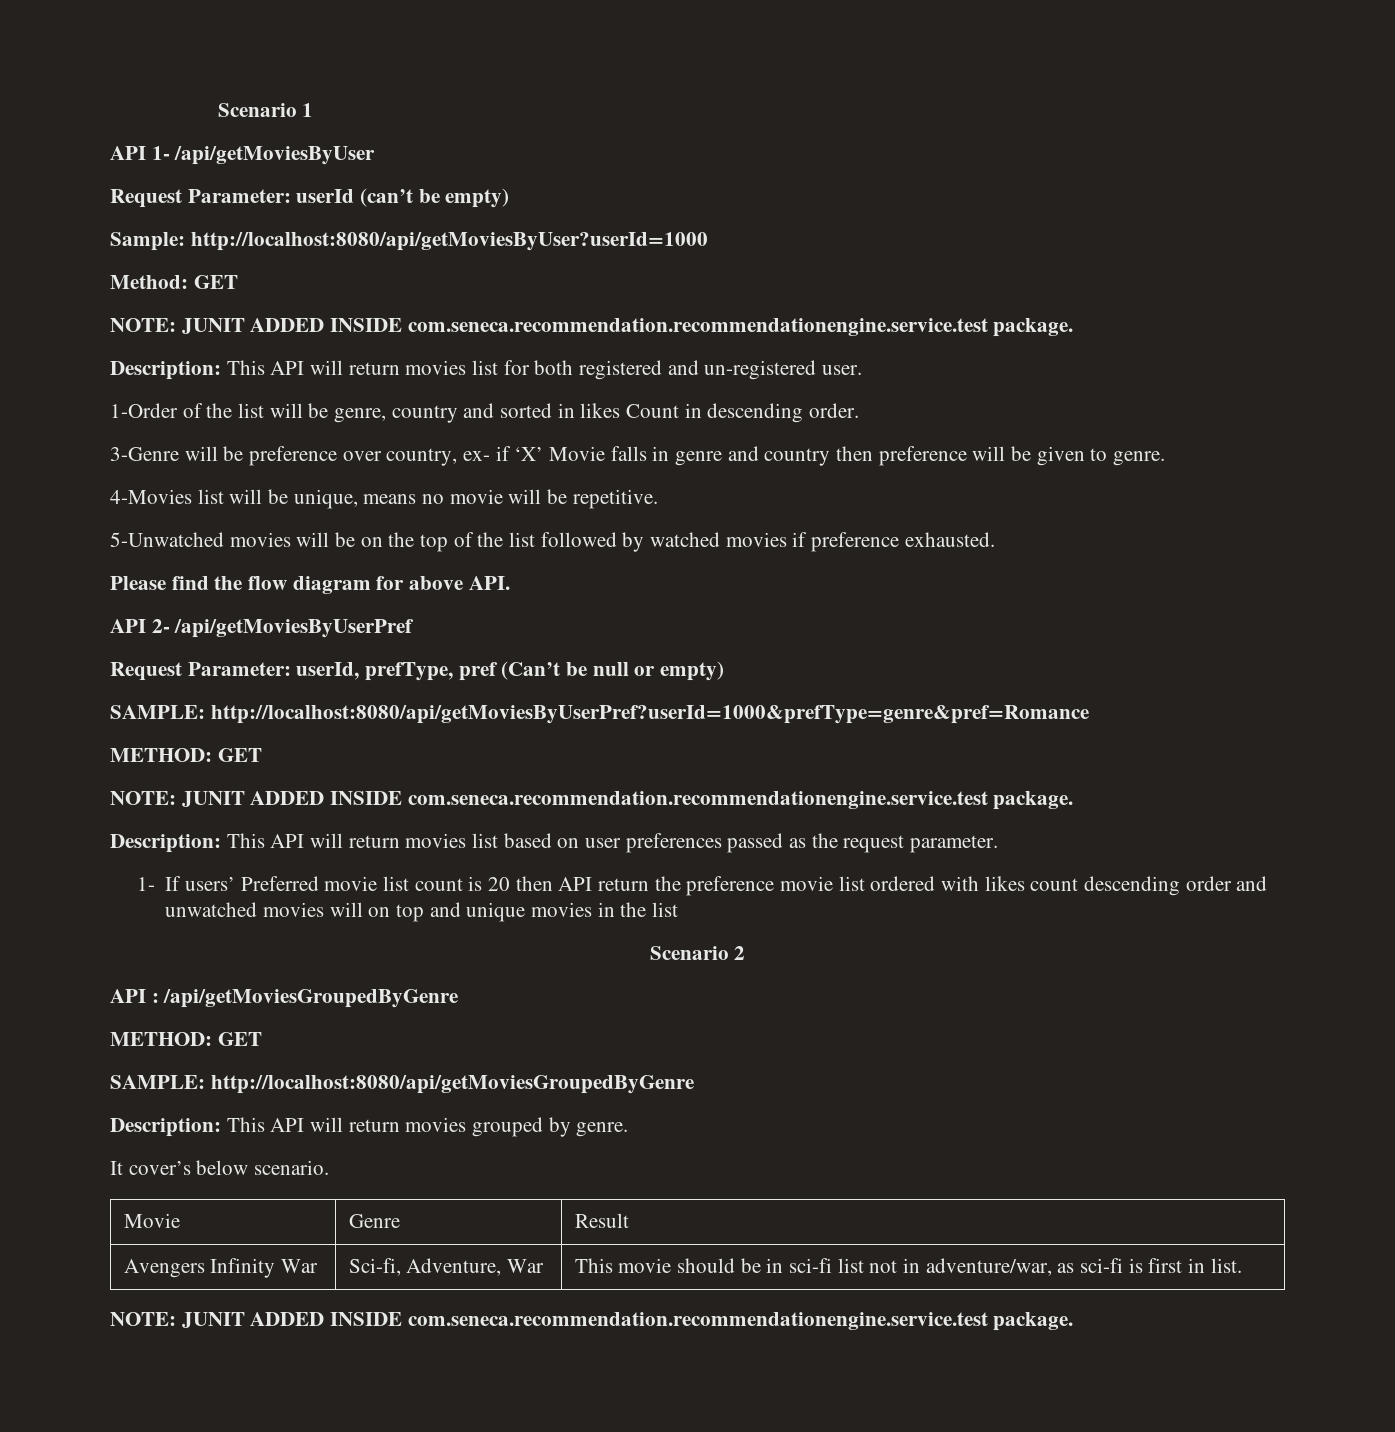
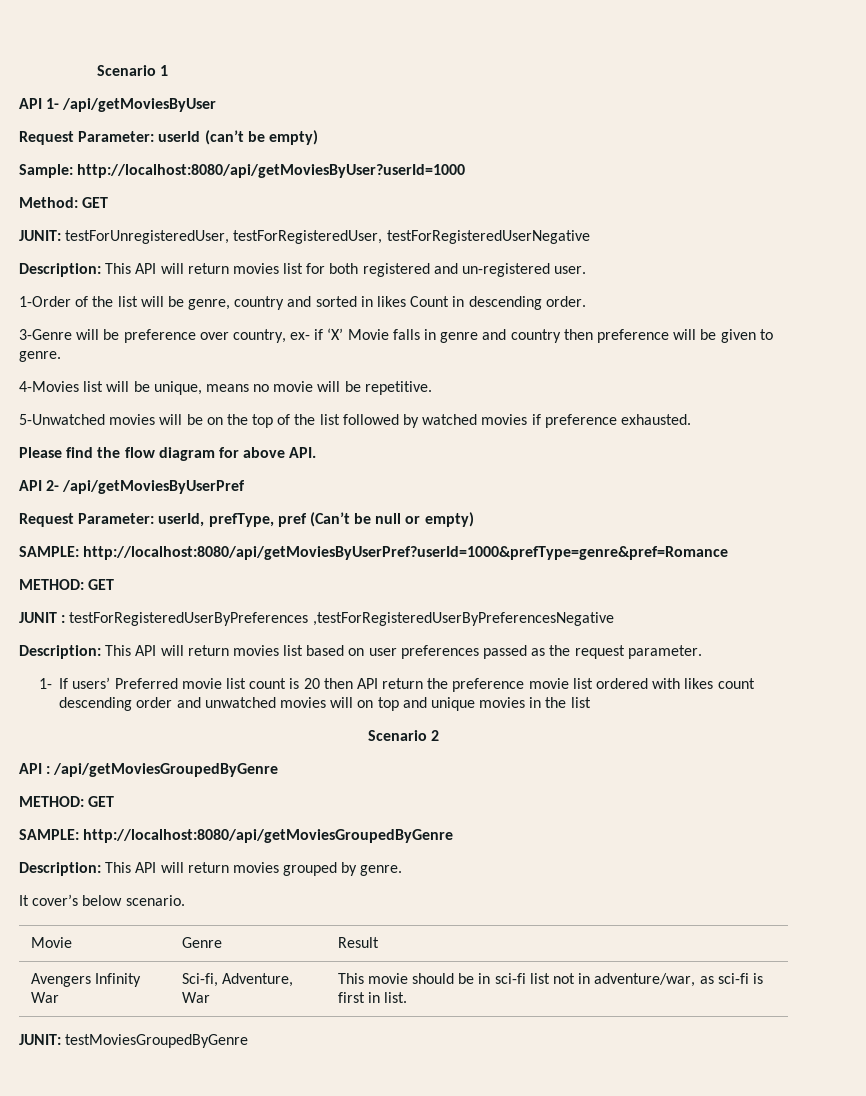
[110,318,1074,337] NOTE: JUNIT ADDED INSIDE com.seneca.recommendation.recommendationengine.service.test package. -> [19,230,590,244] JUNIT: testForUnregisteredUser, testForRegisteredUser, testForRegisteredUserNegative
[110,791,1074,810] NOTE: JUNIT ADDED INSIDE com.seneca.recommendation.recommendationengine.service.test package. -> [19,612,614,626] JUNIT : testForRegisteredUserByPreferences ,testForRegisteredUserByPreferencesNegative
[110,1312,1074,1331] NOTE: JUNIT ADDED INSIDE com.seneca.recommendation.recommendationengine.service.test package. -> [19,1034,249,1048] JUNIT: testMoviesGroupedByGenre

